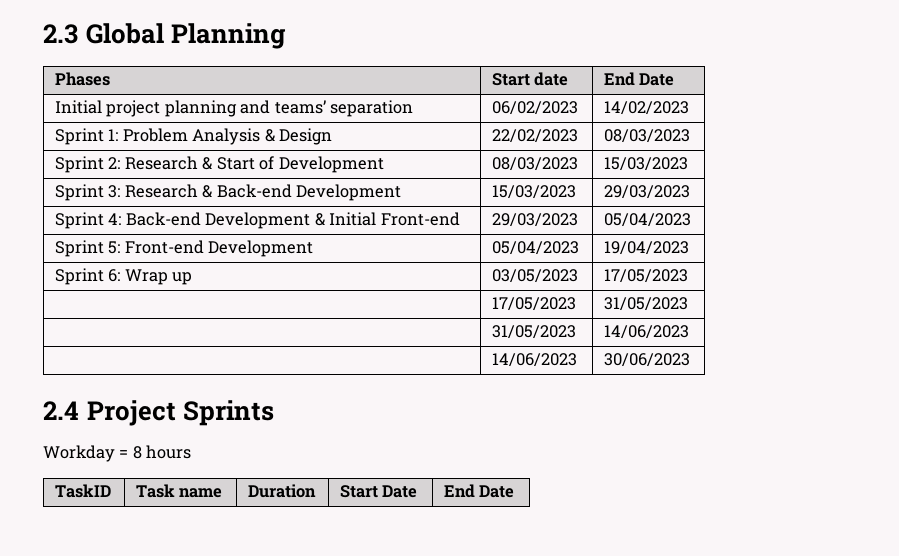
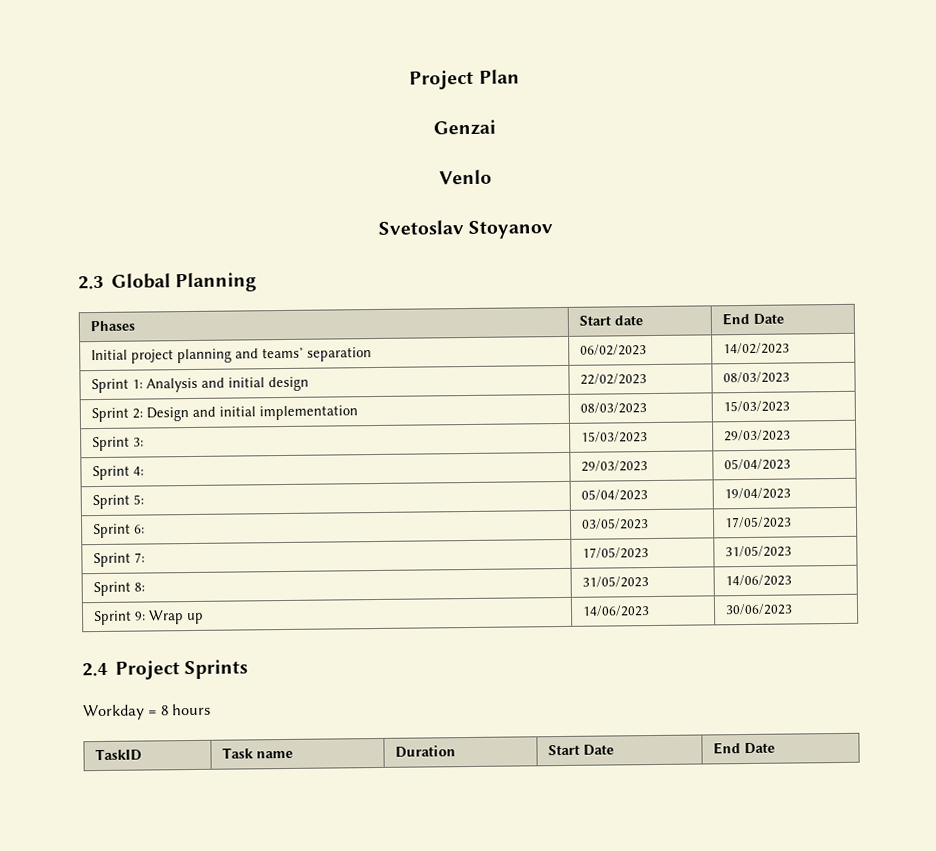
(43, 34) none -> [409,69,520,90] [433,119,496,136] [439,169,492,185] [377,220,554,239] Project Plan // Genzai // Venlo // Svetoslav Stoyanov //
[122,128,333,145] Problem Analysis & Design -> [145,376,309,393] Analysis and initial design
[124,156,384,173] Research & Start of Development -> [145,405,358,422] Design and initial implementation
[124,184,402,201] Research & Back-end Development -> (144, 442) none
[125,212,460,229] Back-end Development & Initial Front-end -> (144, 471) none
[124,240,314,257] Front-end Development -> (144, 499) none
[124,269,193,285] Wrap up -> (145, 529) none
(689, 276) none -> [92,552,145,568] Sprint 7:
(689, 304) none -> [92,581,145,597] Sprint 8:
(690, 332) none -> [92,610,204,626] Sprint 9: Wrap up

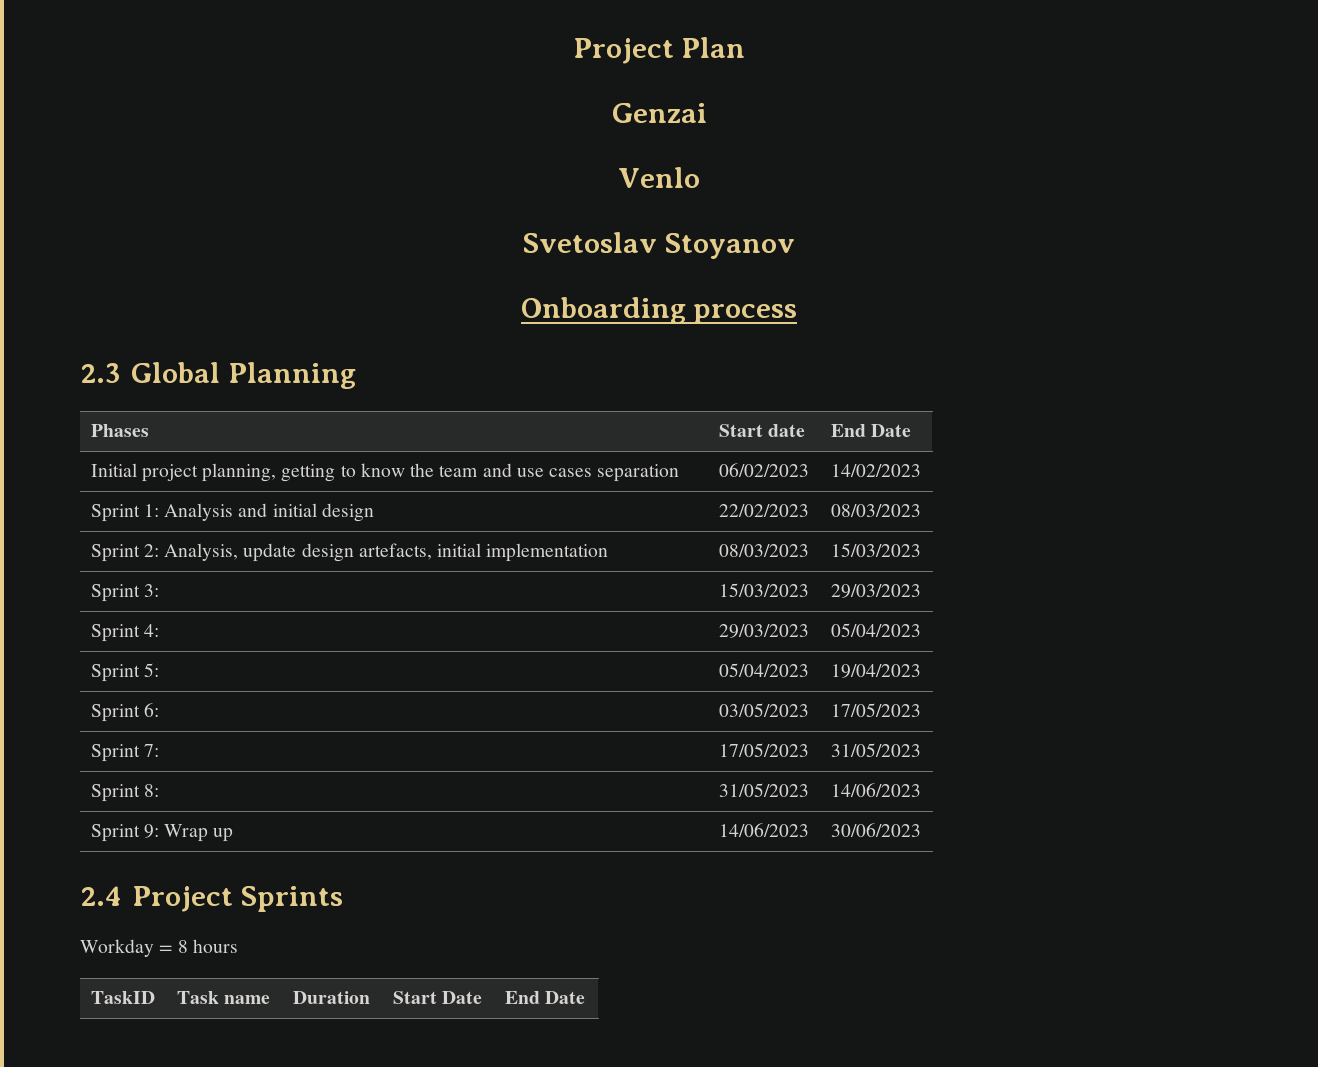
(554, 229) none -> [520,297,798,324] // Onboarding process
[176,347,304,364] planning and teams’ -> [202,463,593,482] planning, getting to know the team and use cases
[145,406,216,422] Design and -> [164,543,432,562] Analysis, update design artefacts,

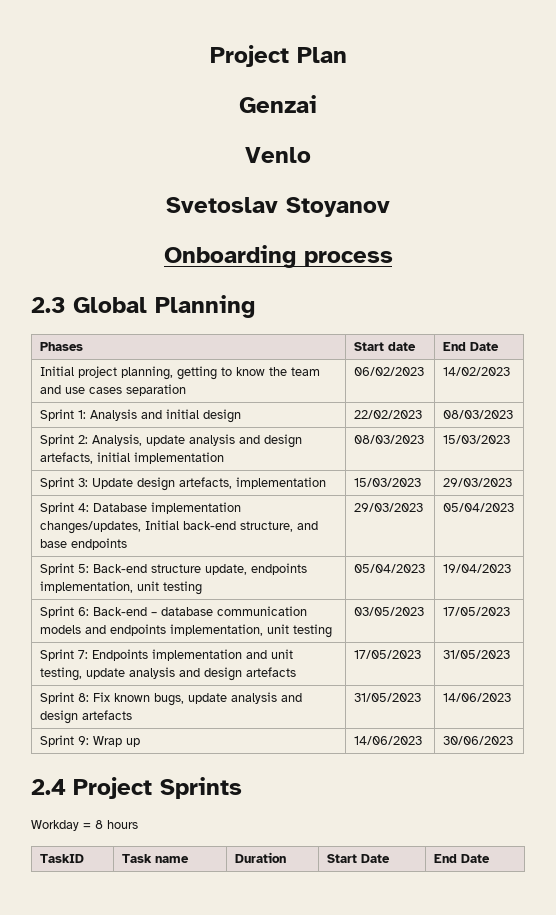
(297, 552) none -> [188,434,260,446] analysis and
(159, 590) none -> [91,477,326,491] Update design artefacts, implementation
[718,624,809,638] [830,623,921,637] [90,663,159,682] [718,663,809,677] [830,664,921,678] [90,703,159,722] [718,703,809,717] [830,703,921,717] [90,744,159,762] [718,743,809,757] [830,743,921,757] [90,784,159,802] | 29/03/2023 | 05/04/2023 // Sprint 5: | 05/04/2023 | 19/04/2023 // Sprint 6: | 03/05/2023 | 17/05/2023 // Sprint 7: | 17/05/2023 | 31/05/2023 // Sprint 8: -> [92,502,241,514] [39,520,318,534] [39,538,127,550] [353,503,423,512] [442,503,514,512] [39,563,307,575] [39,581,202,595] [353,564,425,573] [442,564,511,573] [39,606,307,618] [39,624,332,638] [353,607,424,616] [442,607,510,616] [39,649,293,661] [39,667,296,681] [353,650,421,659] [442,650,510,659] [39,692,302,706] [39,710,132,724] Database implementation changes/updates, Initial back-end structure, and base endpoints | 29/03/2023 | 05/04/2023 // Sprint 5: Back-end structure update, endpoints implementation, unit testing | 05/04/2023 | 19/04/2023 // Sprint 6: Back-end – database communication models and endpoints implementation, unit testing | 03/05/2023 | 17/05/2023 // Sprint 7: Endpoints implementation and unit testing, update analysis and design artefacts | 17/05/2023 | 31/05/2023 // Sprint 8: Fix known bugs, update analysis and design artefacts

